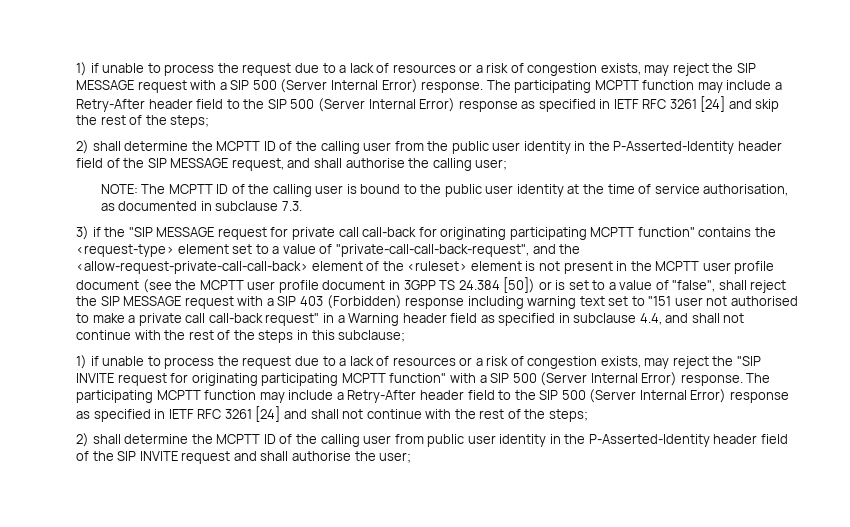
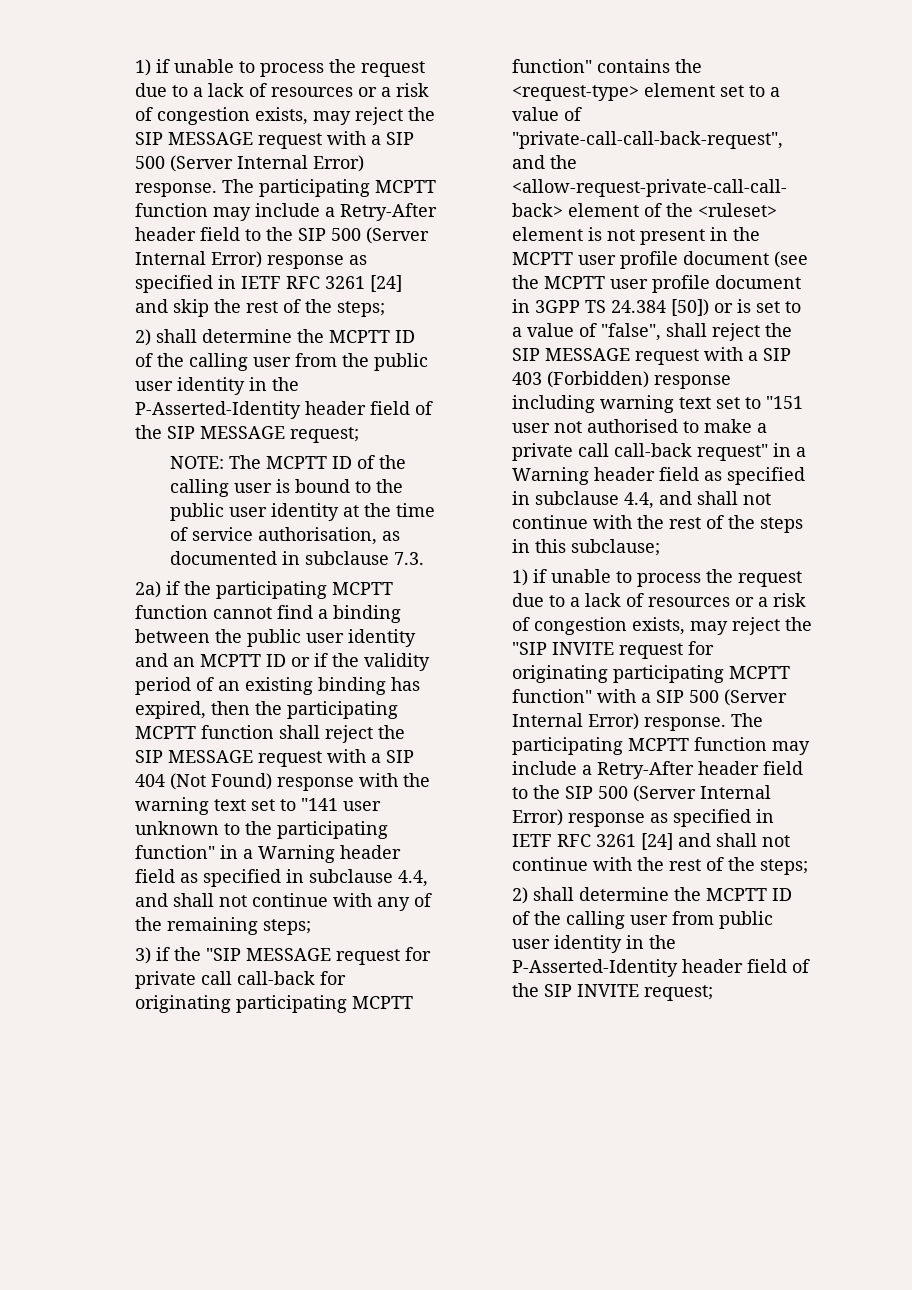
[231,158,508,171] request, and shall authorise the calling user; -> [289,427,359,443] request;
(302, 206) none -> [134,581,393,599] [134,605,401,623] [134,629,416,647] [134,653,430,671] [134,677,420,695] [134,701,398,719] [134,725,405,743] [134,749,414,767] [134,773,430,791] [134,797,381,815] [134,821,388,839] [134,845,401,863] [134,869,428,887] [134,893,432,911] [134,917,311,935] // 2a) if the participating MCPTT function cannot find a binding between the public user identity and an MCPTT ID or if the validity period of an existing binding has expired, then the participating MCPTT function shall reject the SIP MESSAGE request with a SIP 404 (Not Found) response with the warning text set to "141 user unknown to the participating function" in a Warning header field as specified in subclause 4.4, and shall not continue with any of the remaining steps;
[181,451,412,464] request and shall authorise the user; -> [643,985,713,1001] request;

